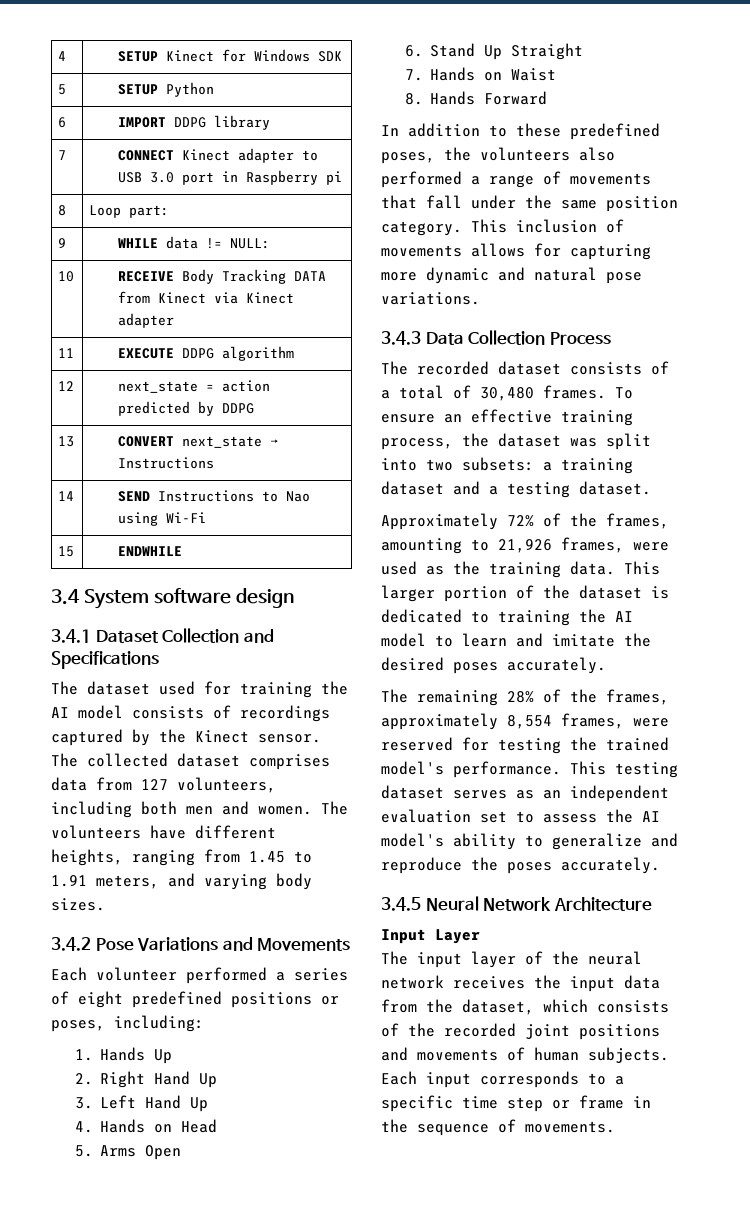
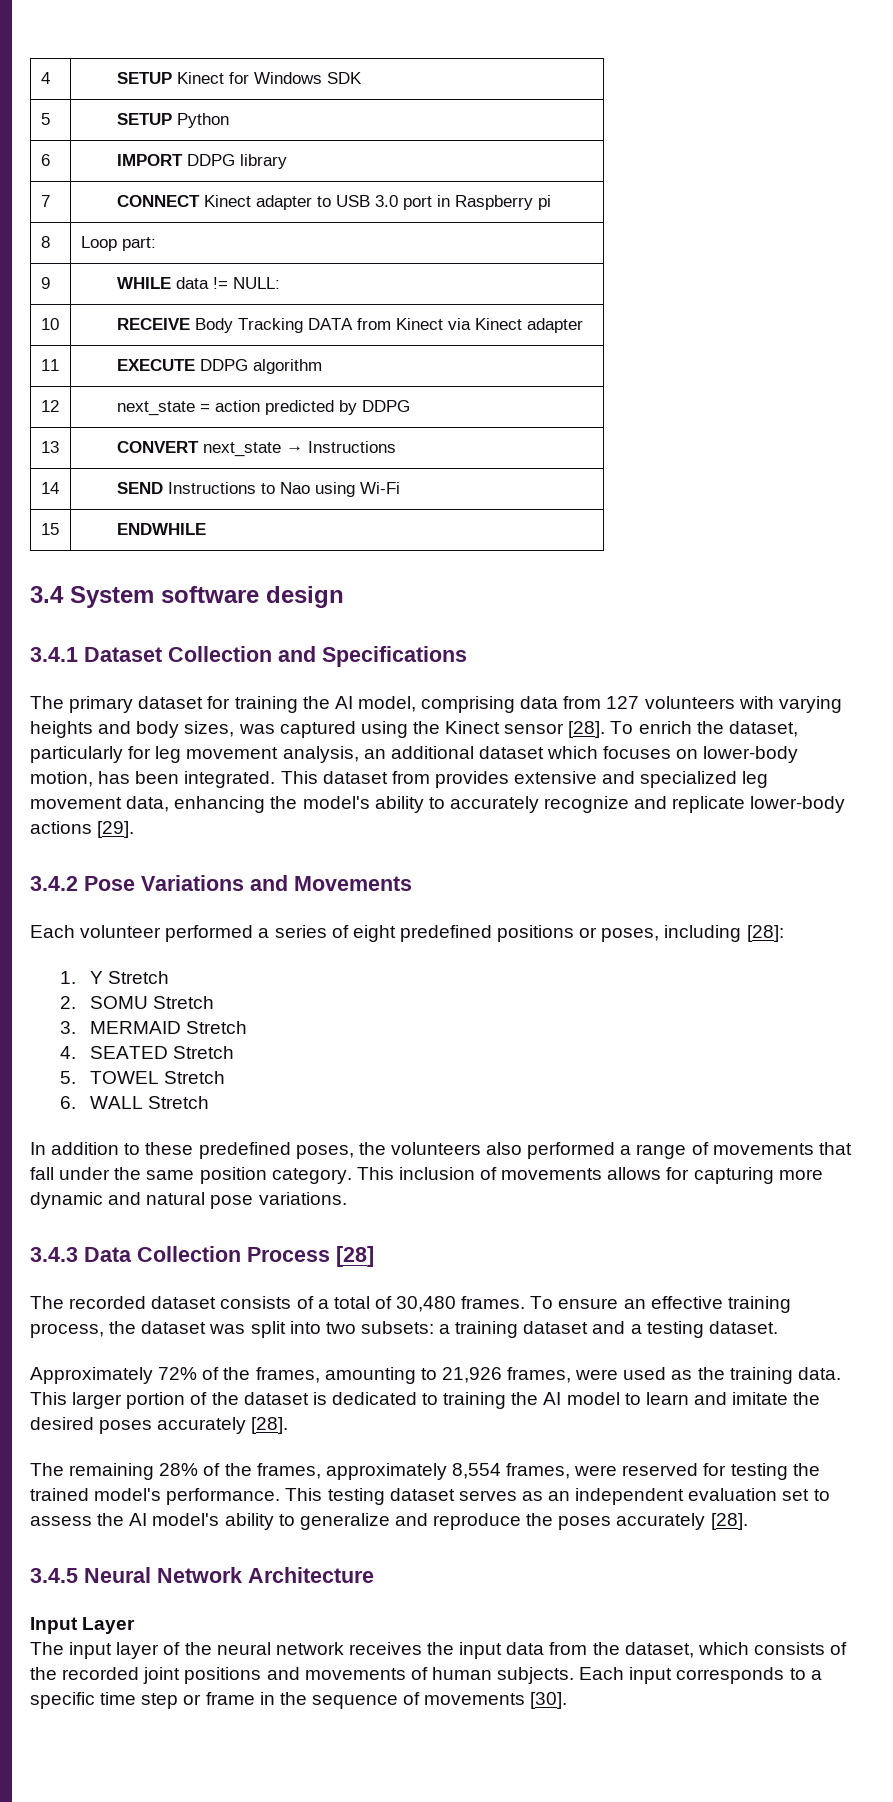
[87,681,195,695] dataset used -> [69,696,204,713] primary dataset
[78,705,330,722] [51,729,321,746] [51,753,330,770] [51,777,276,793] [51,801,348,818] [51,825,276,839] [51,849,312,866] [51,873,312,890] [51,898,105,911] model consists of recordings captured by the Kinect sensor. The collected dataset comprises data from 127 volunteers, including both men and women. The volunteers have different heights, ranging from 1.45 to 1.91 meters, and varying body sizes. -> [357,696,842,713] [30,721,798,738] [30,746,799,763] [30,771,769,788] [30,796,846,813] [30,821,135,838] model, comprising data from 127 volunteers with varying heights and body sizes, was captured using the Kinect sensor [28]. To enrich the dataset, particularly for leg movement analysis, an additional dataset which focuses on lower-body motion, has been integrated. This dataset from provides extensive and specialized leg movement data, enhancing the model's ability to accurately recognize and replicate lower-body actions [29].
[114,1015,204,1032] including: -> [664,925,784,942] including [28]:
[100,1047,173,1064] Hands Up -> [90,971,170,984] Y Stretch
[100,1071,218,1088] [74,1095,209,1112] [74,1119,218,1133] Right Hand Up // 3. Left Hand Up // 4. Hands on Head -> [90,996,215,1009] [60,1021,248,1034] [60,1046,235,1059] SOMU Stretch // 3. MERMAID Stretch // 4. SEATED Stretch
[100,1145,182,1160] Arms Open -> [90,1071,226,1084] TOWEL Stretch
[430,43,584,60] [404,67,557,81] [404,91,548,105] Stand Up Straight // 7. Hands on Waist // 8. Hands Forward -> [90,1096,210,1109] WALL Stretch
(611, 338) none -> [336,1246,374,1267] [28]
[507,657,606,674] accurately. -> [157,1417,289,1434] accurately [28].
[561,857,660,874] accurately. -> [616,1513,748,1530] accurately [28].
[525,1121,615,1133] movements. -> [424,1692,568,1709] movements [30].

